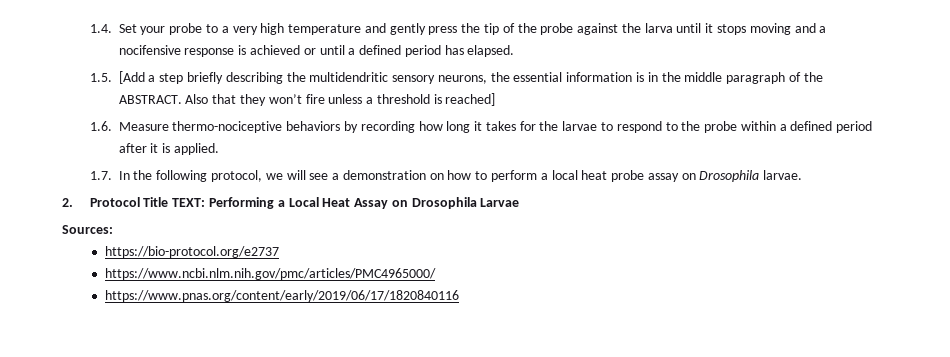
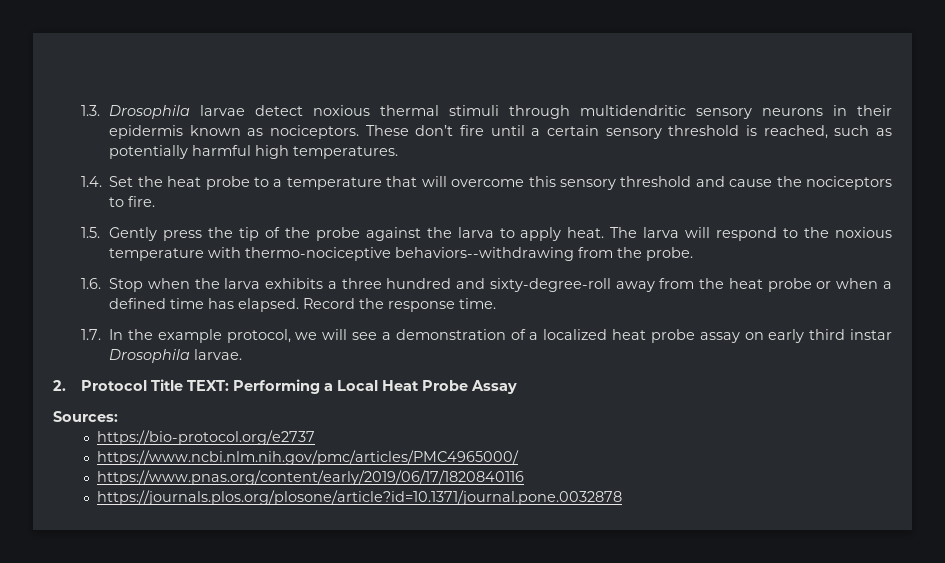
[89,23,426,35] 1.4. Set your probe to a very high temperature and gently -> [81,105,893,119] [109,125,892,139] [109,145,399,159] [81,176,892,190] [109,196,156,207] [81,227,158,241] 1.3. Drosophila larvae detect noxious thermal stimuli through multidendritic sensory neurons in their epidermis known as nociceptors. These don’t fire until a certain sensory threshold is reached, such as potentially harmful high temperatures. // 1.4. Set the heat probe to a temperature that will overcome this sensory threshold and cause the nociceptors to fire. // 1.5. Gently
[676,23,827,35] [118,45,515,57] [89,71,823,84] [118,93,496,106] [89,121,873,133] [118,143,220,155] until it stops moving and a nocifensive response is achieved or until a defined period has elapsed. // 1.5. [Add a step briefly describing the multidendritic sensory neurons, the essential information is in the middle paragraph of the ABSTRACT. Also that they won’t fire unless a threshold is reached] // 1.6. Measure thermo-nociceptive behaviors by recording how long it takes for the larvae to respond to the probe within a defined period after it is applied. -> [499,227,892,241] [109,247,694,261] [81,278,892,292] [109,298,497,312] to apply heat. The larva will respond to the noxious temperature with thermo-nociceptive behaviors--withdrawing from the probe. // 1.6. Stop when the larva exhibits a three hundred and sixty-degree-roll away from the heat probe or when a defined time has elapsed. Record the response time.
[156,170,208,182] following -> [157,329,222,343] example
[429,170,578,182] on how to perform a local -> [510,329,608,340] of a localized
(696, 176) none -> [768,329,893,343] early third instar
(351, 202) none -> [422,380,469,391] Probe
[391,197,520,209] on Drosophila Larvae -> (518, 387) none
(460, 296) none -> [97,490,623,505] // https://journals.plos.org/plosone/article?id=10.1371/journal.pone.0032878

